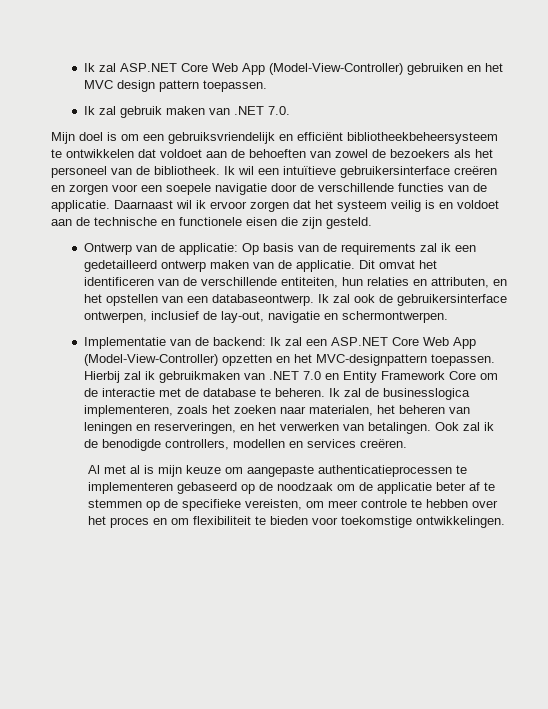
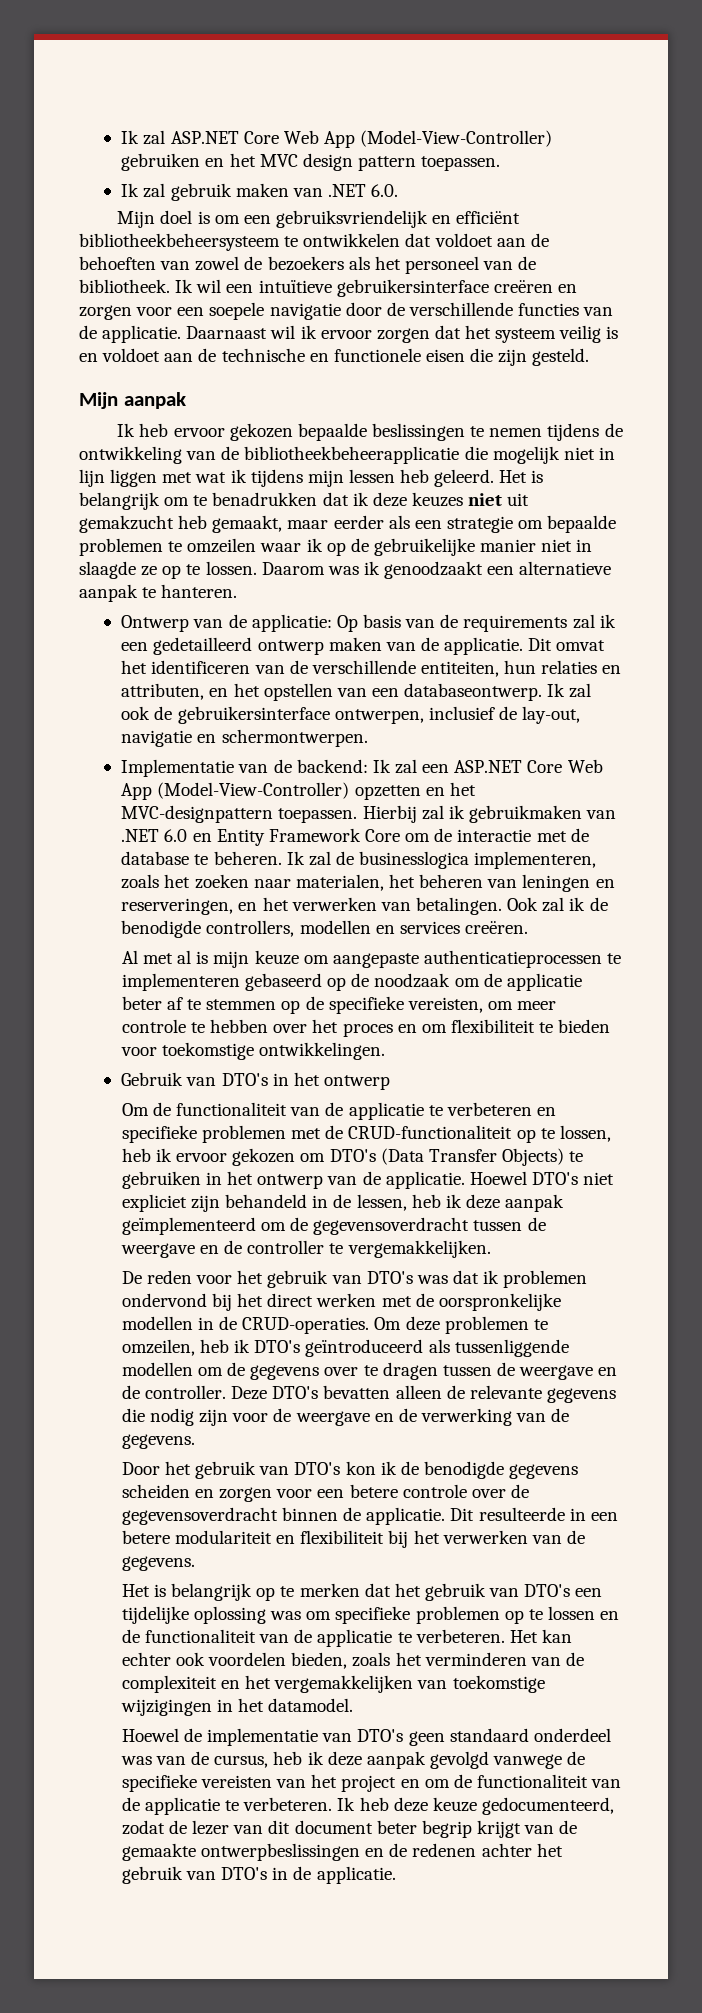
[267,106,290,115] 7.0. -> [371,184,399,197] 6.0.
(372, 223) none -> [79,392,186,409] [117,423,623,441] [79,446,615,464] [79,469,544,487] [79,492,530,510] [79,515,617,533] [79,538,593,556] [79,561,612,579] [79,584,238,602] // Mijn aanpak // Ik heb ervoor gekozen bepaalde beslissingen te nemen tijdens de ontwikkeling van de bibliotheekbeheerapplicatie die mogelijk niet in lijn liggen met wat ik tijdens mijn lessen heb geleerd. Het is belangrijk om te benadrukken dat ik deze keuzes niet uit gemakzucht heb gemaakt, maar eerder als een strategie om bepaalde problemen te omzeilen waar ik op de gebruikelijke manier niet in slaagde ze op te lossen. Daarom was ik genoodzaakt een alternatieve aanpak te hanteren.
[302,371,321,380] 7.0 -> [164,829,188,842] 6.0
(505, 522) none -> [121,1072,390,1090] [121,1102,556,1120] [121,1125,611,1143] [121,1148,584,1166] [121,1171,615,1189] [121,1194,565,1212] [121,1217,546,1235] [120,1240,491,1258] [121,1270,588,1288] [121,1293,561,1311] [121,1316,548,1334] [121,1339,569,1357] [121,1362,618,1380] [121,1385,616,1403] [121,1408,570,1426] [121,1434,195,1449] [121,1461,579,1479] [121,1484,529,1502] [121,1507,618,1525] [121,1530,585,1548] [121,1556,195,1571] [121,1583,603,1601] [121,1606,620,1624] [121,1629,572,1647] [121,1652,584,1669] [121,1675,545,1693] [120,1698,354,1716] [121,1728,611,1746] [120,1751,586,1769] [121,1774,622,1792] [121,1797,614,1815] [121,1820,578,1838] [121,1843,563,1861] [121,1866,396,1884] // Gebruik van DTO's in het ontwerp // Om de functionaliteit van de applicatie te verbeteren en specifieke problemen met de CRUD-functionaliteit op te lossen, heb ik ervoor gekozen om DTO's (Data Transfer Objects) te gebruiken in het ontwerp van de applicatie. Hoewel DTO's niet expliciet zijn behandeld in de lessen, heb ik deze aanpak geïmplementeerd om de gegevensoverdracht tussen de weergave en de controller te vergemakkelijken. // De reden voor het gebruik van DTO's was dat ik problemen ondervond bij het direct werken met de oorspronkelijke modellen in de CRUD-operaties. Om deze problemen te omzeilen, heb ik DTO's geïntroduceerd als tussenliggende modellen om de gegevens over te dragen tussen de weergave en de controller. Deze DTO's bevatten alleen de relevante gegevens die nodig zijn voor de weergave en de verwerking van de gegevens. // Door het gebruik van DTO's kon ik de benodigde gegevens scheiden en zorgen voor een betere controle over de gegevensoverdracht binnen de applicatie. Dit resulteerde in een betere modulariteit en flexibiliteit bij het verwerken van de gegevens. // Het is belangrijk op te merken dat het gebruik van DTO's een tijdelijke oplossing was om specifieke problemen op te lossen en de functionaliteit van de applicatie te verbeteren. Het kan echter ook voordelen bieden, zoals het verminderen van de complexiteit en het vergemakkelijken van toekomstige wijzigingen in het datamodel. // Hoewel de implementatie van DTO's geen standaard onderdeel was van de cursus, heb ik deze aanpak gevolgd vanwege de specifieke vereisten van het project en om de functionaliteit van de applicatie te verbeteren. Ik heb deze keuze gedocumenteerd, zodat de lezer van dit document beter begrip krijgt van de gemaakte ontwerpbeslissingen en de redenen achter het gebruik van DTO's in de applicatie.

